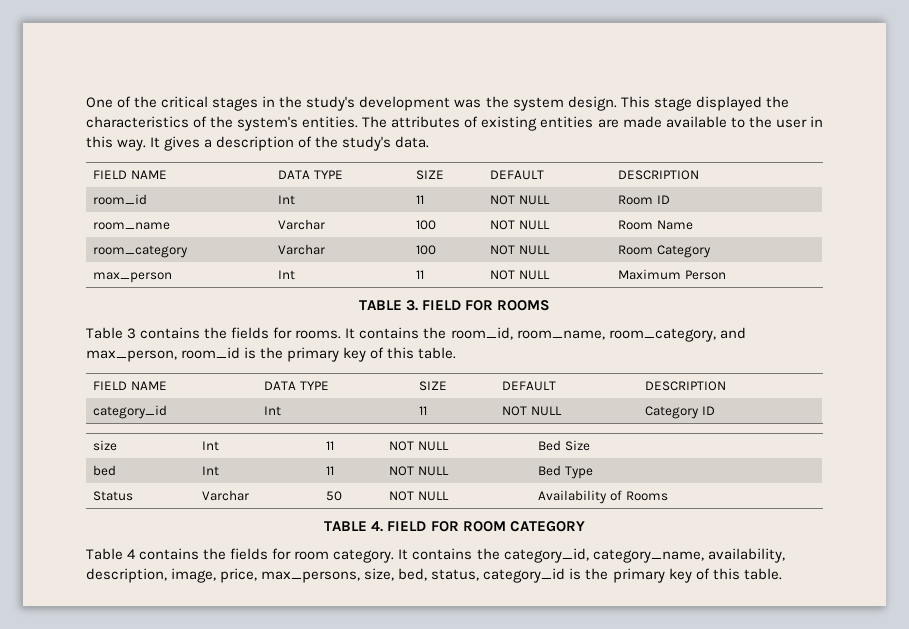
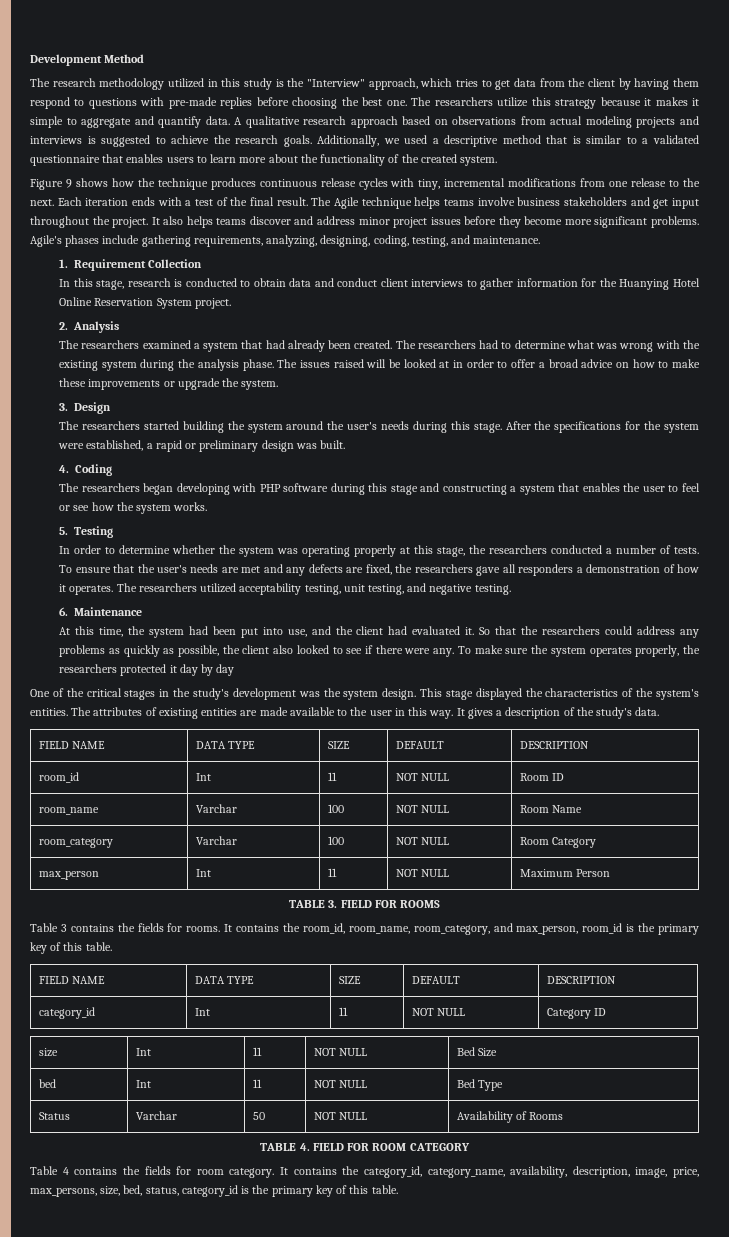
(86, 102) none -> [30,54,145,66] [30,78,699,90] [30,97,700,109] [30,116,699,128] [30,135,699,147] [30,154,498,166] [30,178,701,190] [30,197,699,209] [30,216,699,228] [30,235,541,247] [59,259,203,271] [59,278,701,290] [59,297,231,309] [59,321,120,333] [59,340,700,352] [59,359,700,371] [59,378,279,390] [59,402,112,414] [59,421,699,433] [58,440,346,452] [59,464,113,476] [59,483,701,495] [59,502,208,514] [59,526,114,538] [59,545,699,557] [59,564,699,576] [59,583,511,595] [59,607,143,616] [59,626,700,638] [59,645,700,657] [59,664,235,676] Development Method // The research methodology utilized in this study is the "Interview" approach, which tries to get data from the client by having them respond to questions with pre-made replies before choosing the best one. The researchers utilize this strategy because it makes it simple to aggregate and quantify data. A qualitative research approach based on observations from actual modeling projects and interviews is suggested to achieve the research goals. Additionally, we used a descriptive method that is similar to a validated questionnaire that enables users to learn more about the functionality of the created system. // Figure 9 shows how the technique produces continuous release cycles with tiny, incremental modifications from one release to the next. Each iteration ends with a test of the final result. The Agile technique helps teams involve business stakeholders and get input throughout the project. It also helps teams discover and address minor project issues before they become more significant problems. Agile's phases include gathering requirements, analyzing, designing, coding, testing, and maintenance. // 1. Requirement Collection // In this stage, research is conducted to obtain data and conduct client interviews to gather information for the Huanying Hotel Online Reservation System project. // 2. Analysis // The researchers examined a system that had already been created. The researchers had to determine what was wrong with the existing system during the analysis phase. The issues raised will be looked at in order to offer a broad advice on how to make these improvements or upgrade the system. // 3. Design // The researchers started building the system around the user's needs during this stage. After the specifications for the system were established, a rapid or preliminary design was built. // 4. Coding // The researchers began developing with PHP software during this stage and constructing a system that enables the user to feel or see how the system works. // 5. Testing // In order to determine whether the system was operating properly at this stage, the researchers conducted a number of tests. To ensure that the user's needs are met and any defects are fixed, the researchers gave all responders a demonstration of how it operates. The researchers utilized acceptability testing, unit testing, and negative testing. // 6. Maintenance // At this time, the system had been put into use, and the client had evaluated it. So that the researchers could address any problems as quickly as possible, the client also looked to see if there were any. To make sure the system operates properly, the researchers protected it day by day //

